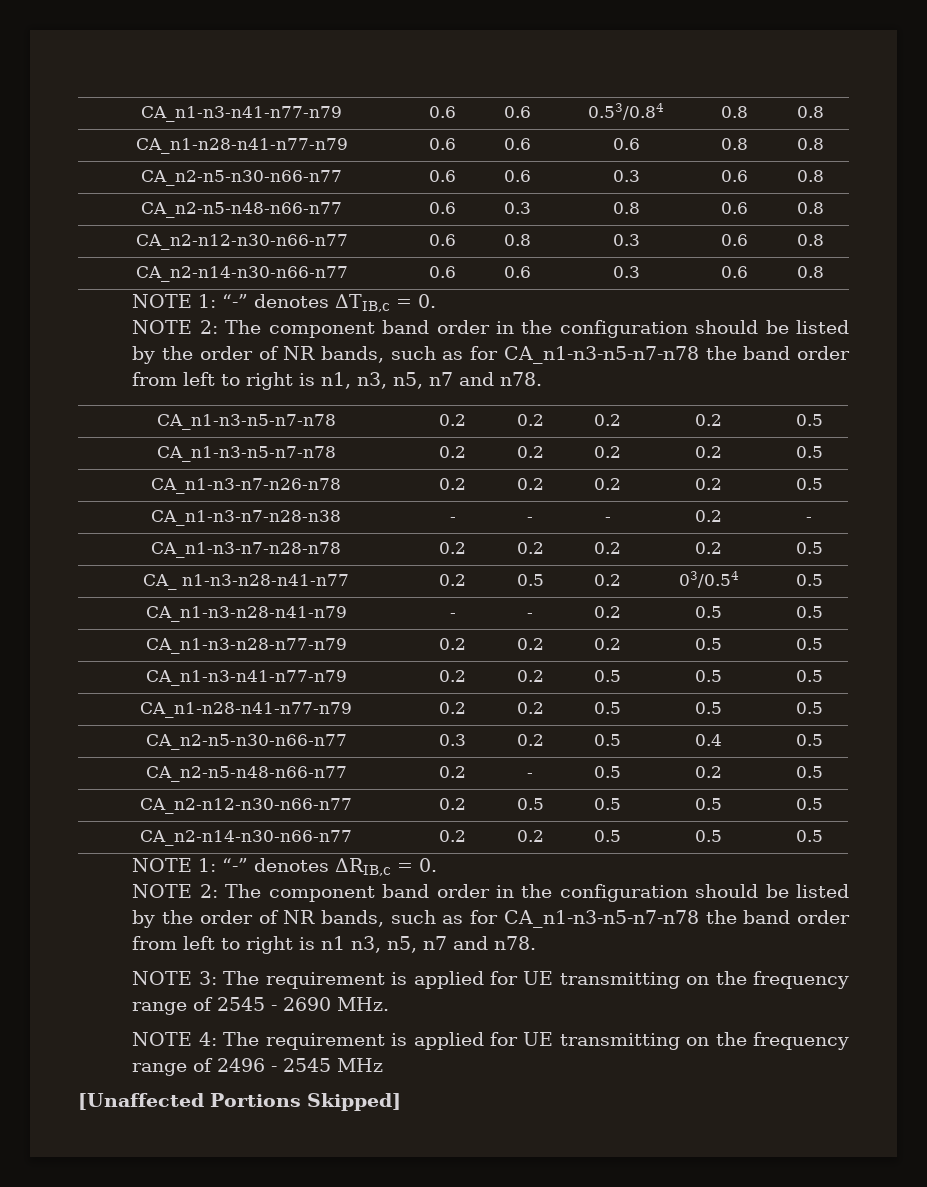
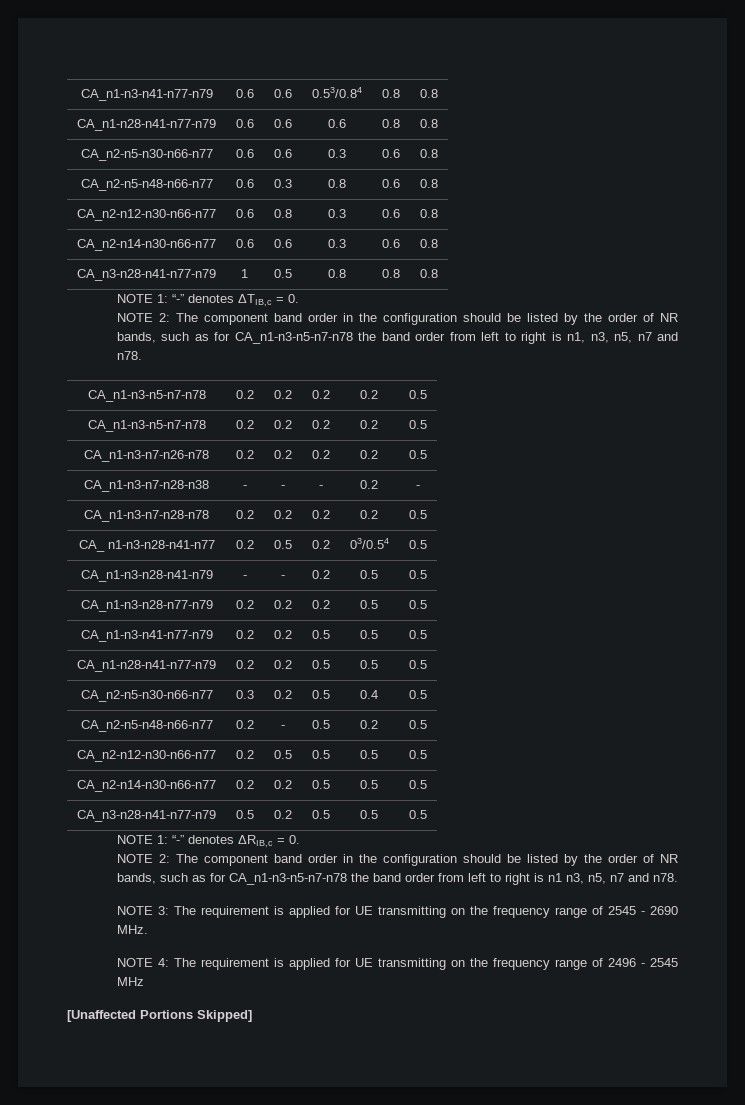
(824, 272) none -> [77,269,216,281] [241,269,248,278] [273,269,292,278] [327,269,346,278] [381,269,400,278] [419,269,438,278] // CA_n3-n28-n41-n77-n79 | 1 | 0.5 | 0.8 | 0.8 | 0.8
(823, 836) none -> [77,810,216,822] [235,810,254,819] [273,810,292,819] [311,810,330,819] [360,810,378,819] [408,810,427,819] // CA_n3-n28-n41-n77-n79 | 0.5 | 0.2 | 0.5 | 0.5 | 0.5

